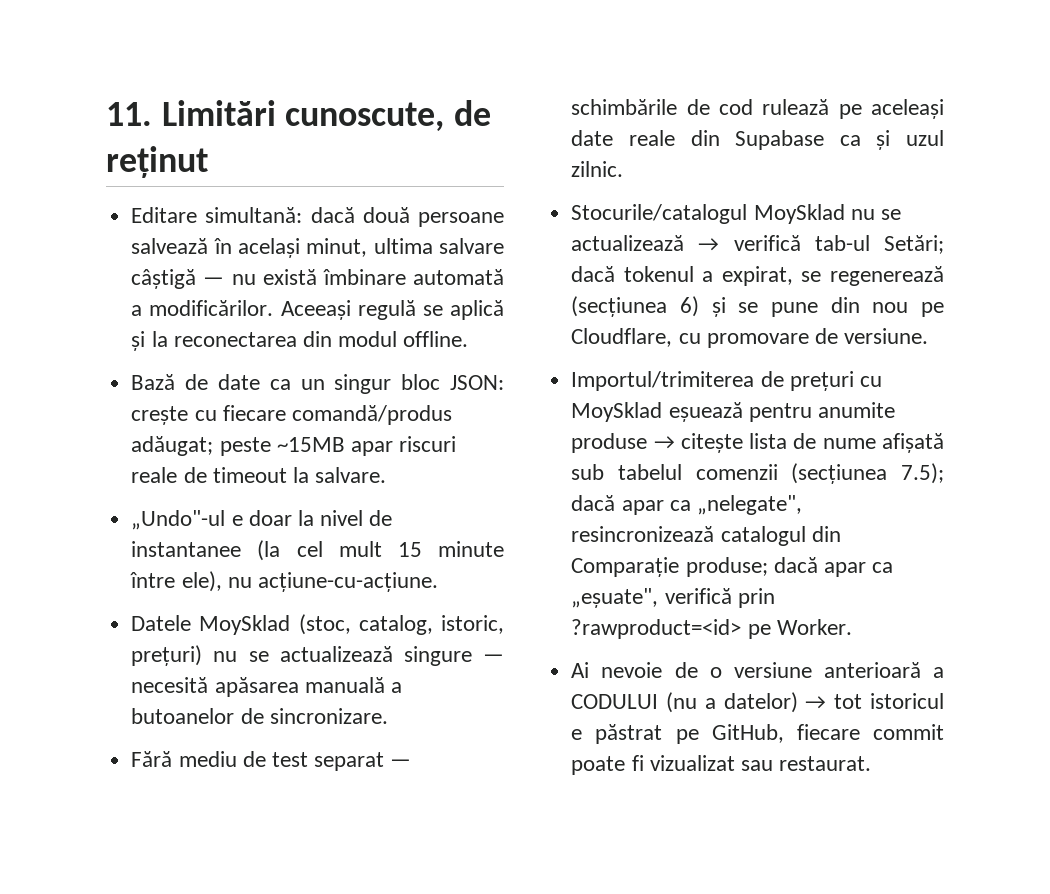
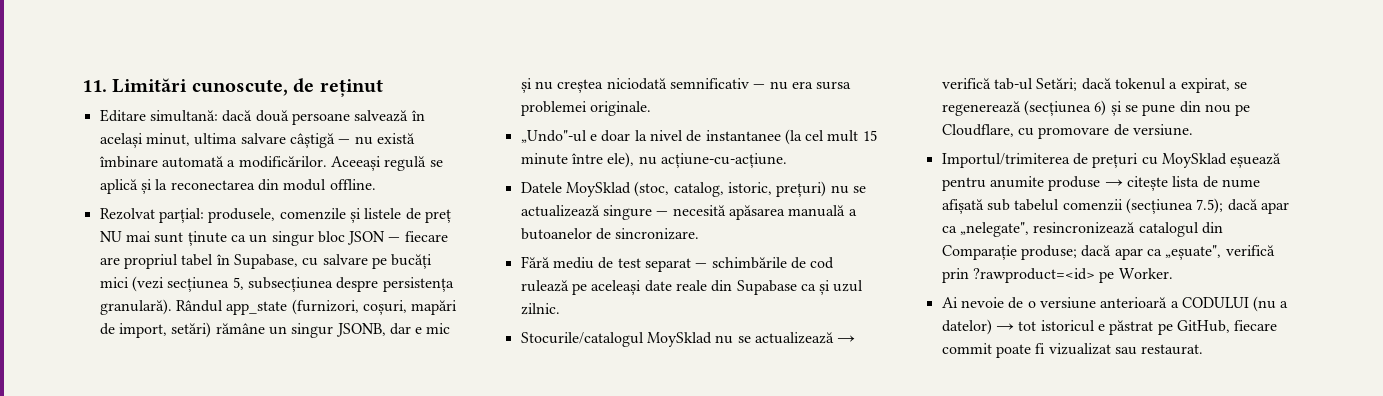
[131,374,504,394] [131,405,452,425] [131,436,457,456] [131,467,387,483] Bază de date ca un singur bloc JSON: crește cu fiecare comandă/produs adăugat; peste ~15MB apar riscuri reale de timeout la salvare. -> [99,208,451,223] [99,231,448,246] [99,254,433,269] [99,276,454,292] [99,299,458,315] [99,322,451,338] [520,78,852,93] [520,101,651,116] Rezolvat parțial: produsele, comenzile și listele de preț NU mai sunt ținute ca un singur bloc JSON — fiecare are propriul tabel în Supabase, cu salvare pe bucăți mici (vezi secțiunea 5, subsecțiunea despre persistența granulară). Rândul app_state (furnizori, coșuri, mapări de import, setări) rămâne un singur JSONB, dar e mic și nu creștea niciodată semnificativ — nu era sursa problemei originale.

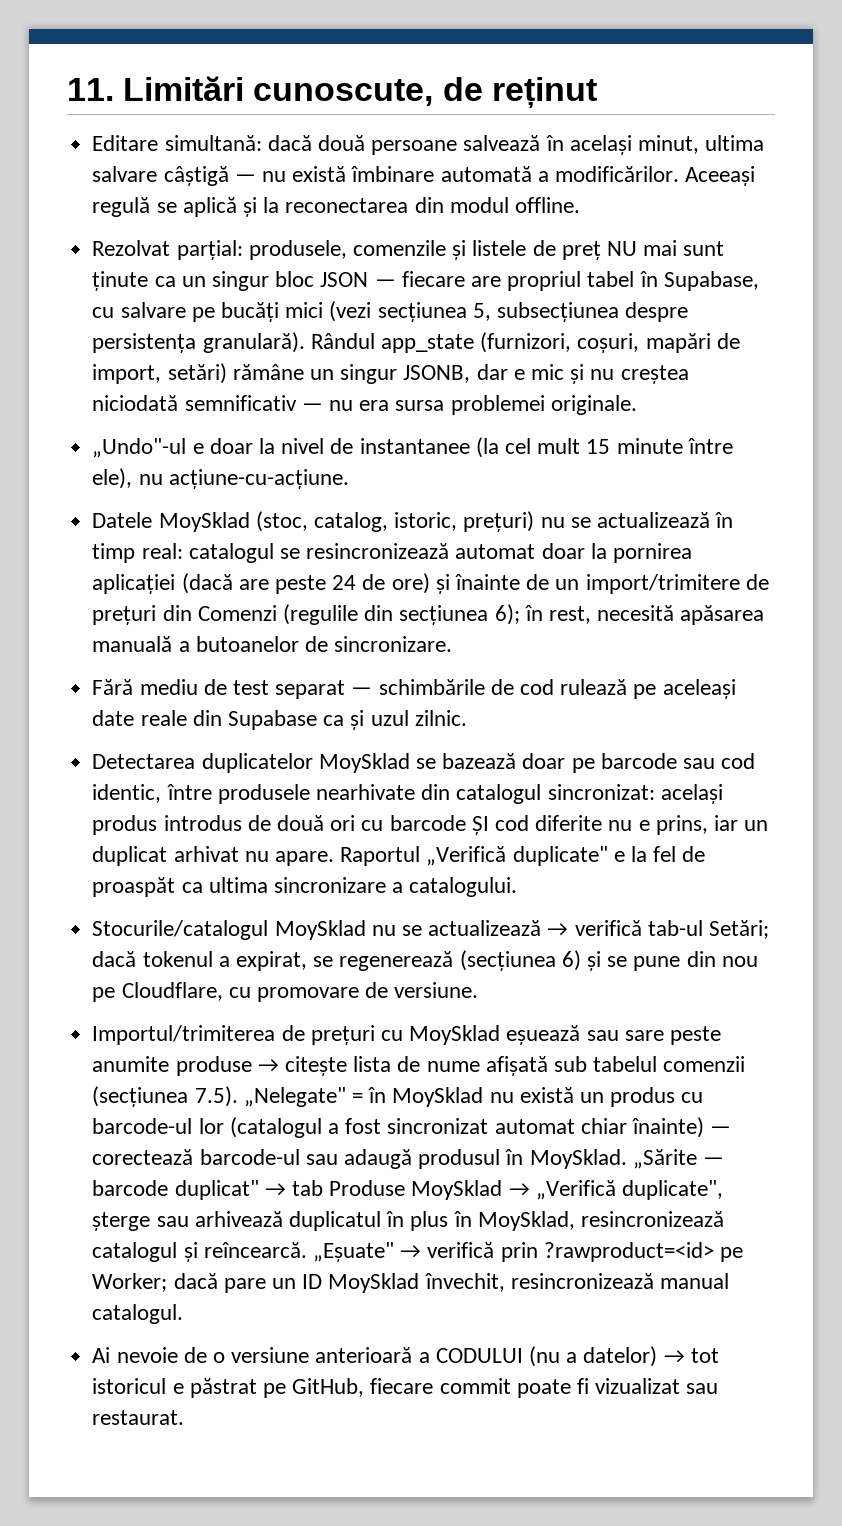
[602,205,669,220] singure — -> [715,512,734,528] [92,543,692,563] [92,573,769,594] [92,604,591,625] în timp real: catalogul se resincronizează automat doar la pornirea aplicației (dacă are peste 24 de ore) și înainte de un import/trimitere de prețuri din Comenzi (regulile din secțiunea 6); în rest,
(560, 309) none -> [92,753,756,773] [92,784,723,804] [92,815,769,835] [92,846,706,866] [92,877,518,897] // Detectarea duplicatelor MoySklad se bazează doar pe barcode sau cod identic, între produsele nearhivate din catalogul sincronizat: același produs introdus de două ori cu barcode ȘI cod diferite nu e prins, iar un duplicat arhivat nu apare. Raportul „Verifică duplicate" e la fel de proaspăt ca ultima sincronizare a catalogului.
[941,177,986,191] pentru -> [586,1026,721,1045] sau sare peste
[1196,198,1289,214] [941,222,1223,237] [941,245,1275,260] [941,268,1173,283] 7.5); dacă apar ca „nelegate", resincronizează catalogul din Comparație produse; dacă apar ca „eșuate", verifică prin ?rawproduct=<id> pe Worker. -> [194,1086,704,1107] [92,1117,732,1138] [92,1149,724,1169] [92,1180,723,1200] [92,1211,724,1231] [92,1242,743,1262] [92,1273,729,1293] [92,1304,184,1324] 7.5). „Nelegate" = în MoySklad nu există un produs cu barcode-ul lor (catalogul a fost sincronizat automat chiar înainte) — corectează barcode-ul sau adaugă produsul în MoySklad. „Sărite — barcode duplicat" → tab Produse MoySklad → „Verifică duplicate", șterge sau arhivează duplicatul în plus în MoySklad, resincronizează catalogul și reîncearcă. „Eșuate" → verifică prin ?rawproduct=<id> pe Worker; dacă pare un ID MoySklad învechit, resincronizează manual catalogul.

